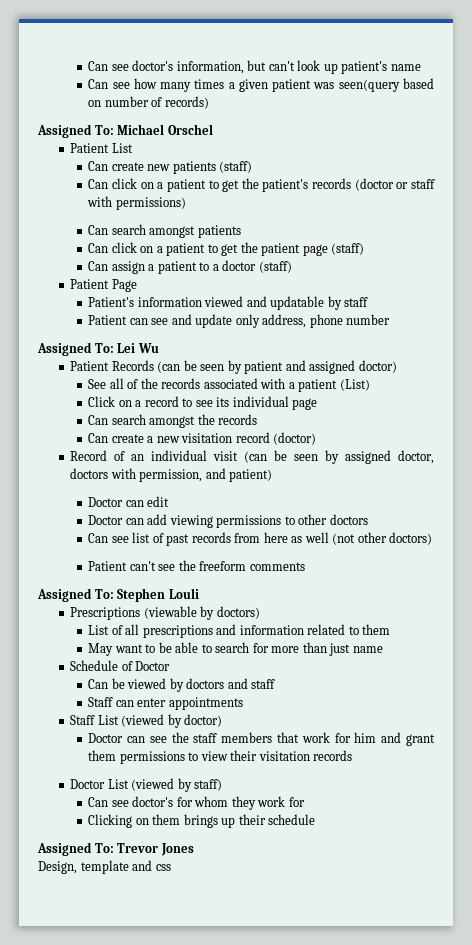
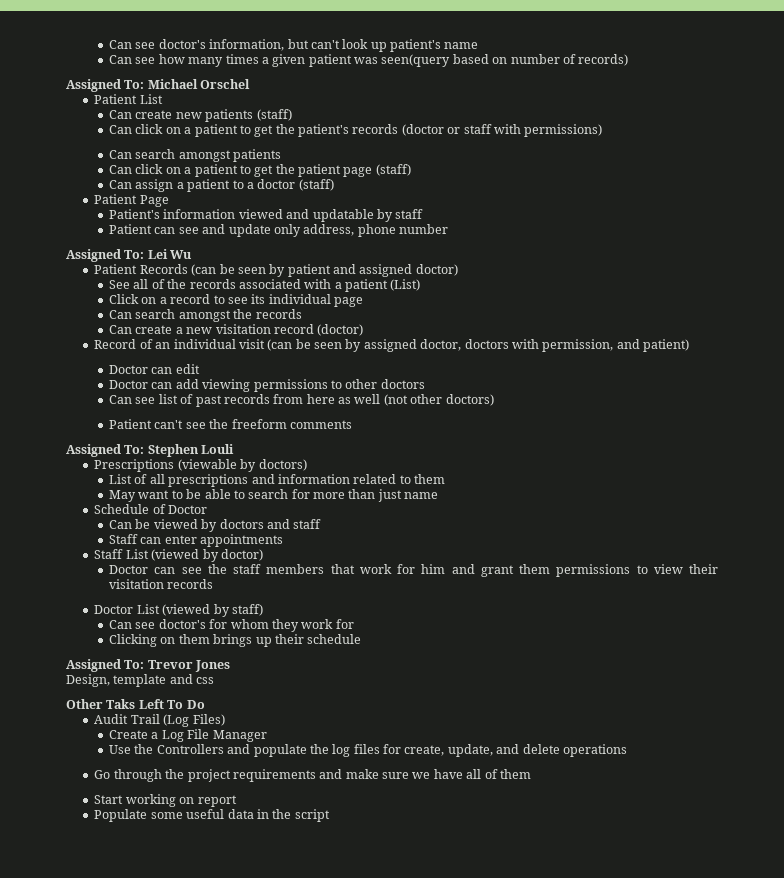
(171, 867) none -> [66,699,205,709] [94,714,225,727] [109,729,267,742] [109,744,627,757] [94,769,531,782] [94,794,237,807] [94,809,330,822] // Other Taks Left To Do // Audit Trail (Log Files) // Create a Log File Manager // Use the Controllers and populate the log files for create, update, and delete operations // Go through the project requirements and make sure we have all of them // Start working on report // Populate some useful data in the script

